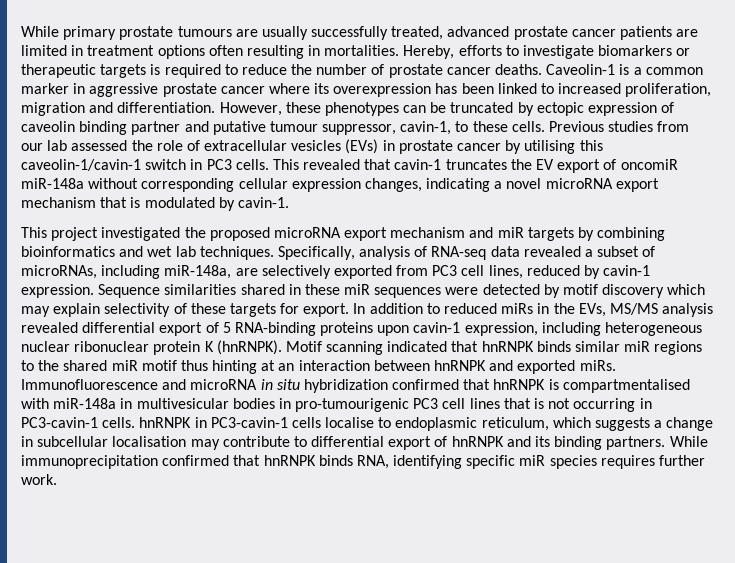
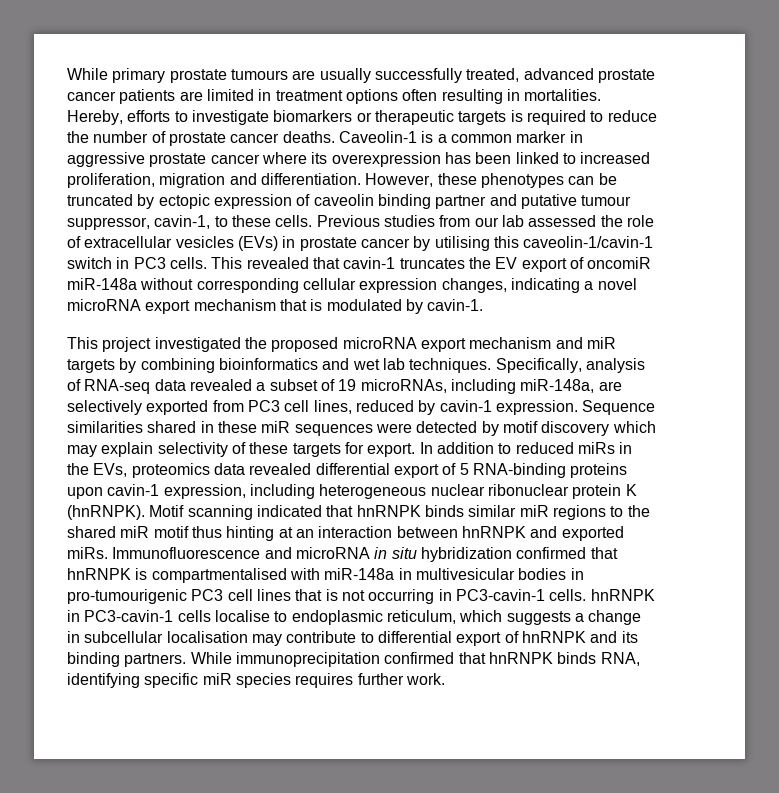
(656, 251) none -> [338,379,357,391] 19
[609,303,714,317] MS/MS analysis -> [131,463,245,478] proteomics data

